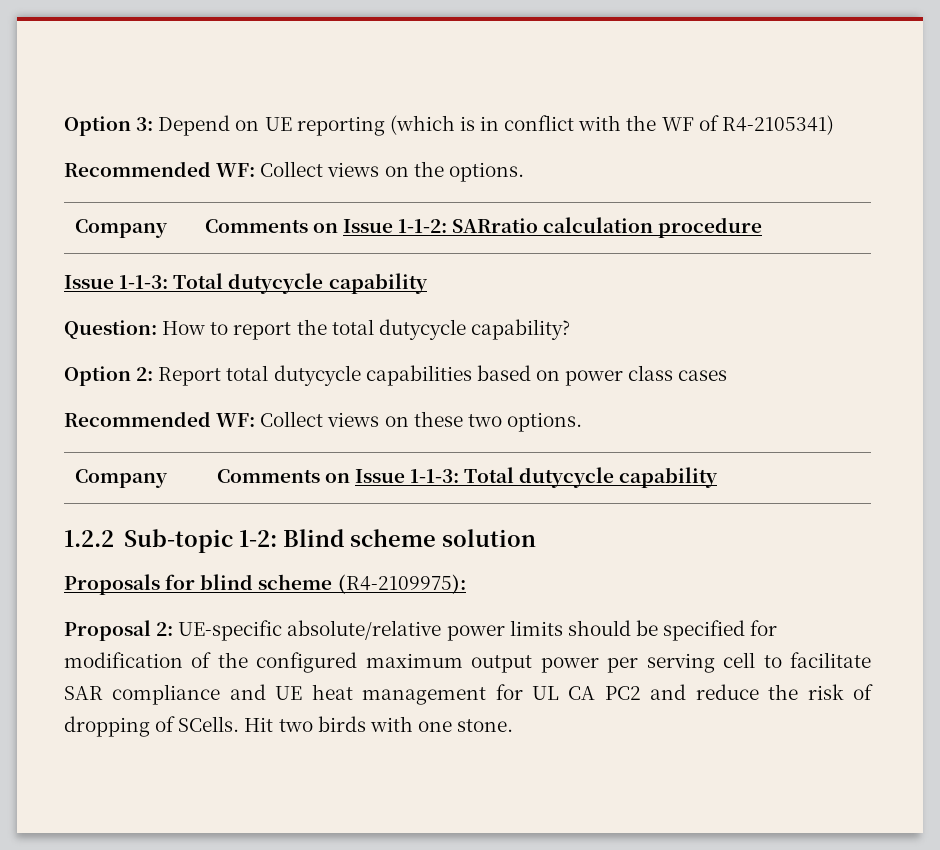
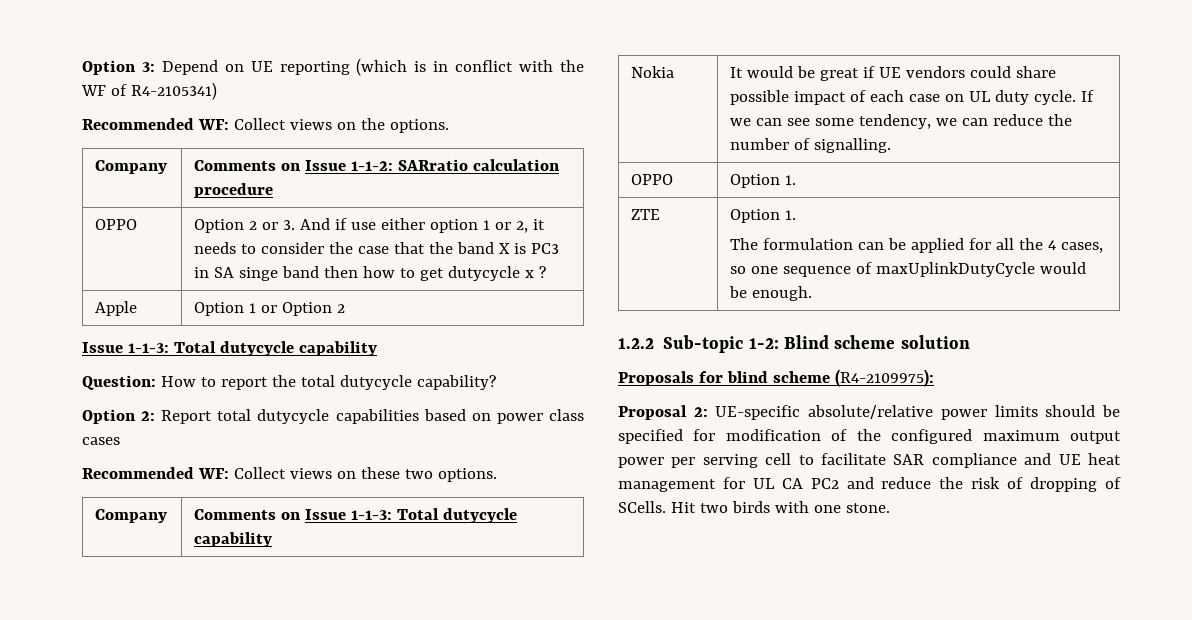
(763, 227) none -> [95,219,138,230] [194,218,545,233] [194,242,559,254] [194,266,546,281] [95,301,138,316] [194,302,346,316] // OPPO | Option 2 or 3. And if use either option 1 or 2, it needs to consider the case that the band X is PC3 in SA singe band then how to get dutycycle x ? // Apple | Option 1 or Option 2
(719, 477) none -> [631,66,675,78] [730,66,1056,81] [730,90,1094,105] [730,114,1072,129] [730,138,892,153] [631,174,674,185] [730,174,797,188] [631,209,661,220] [730,209,797,223] [730,238,1103,253] [730,262,1087,277] [729,286,813,301] // Nokia | It would be great if UE vendors could share possible impact of each case on UL duty cycle. If we can see some tendency, we can reduce the number of signalling. // OPPO | Option 1. // ZTE | Option 1. // The formulation can be applied for all the 4 cases, so one sequence of maxUplinkDutyCycle would be enough.

